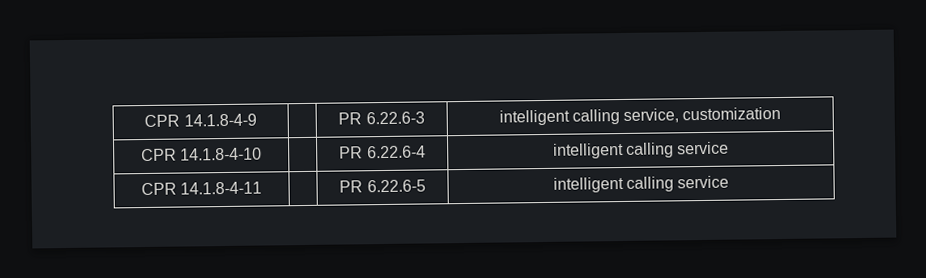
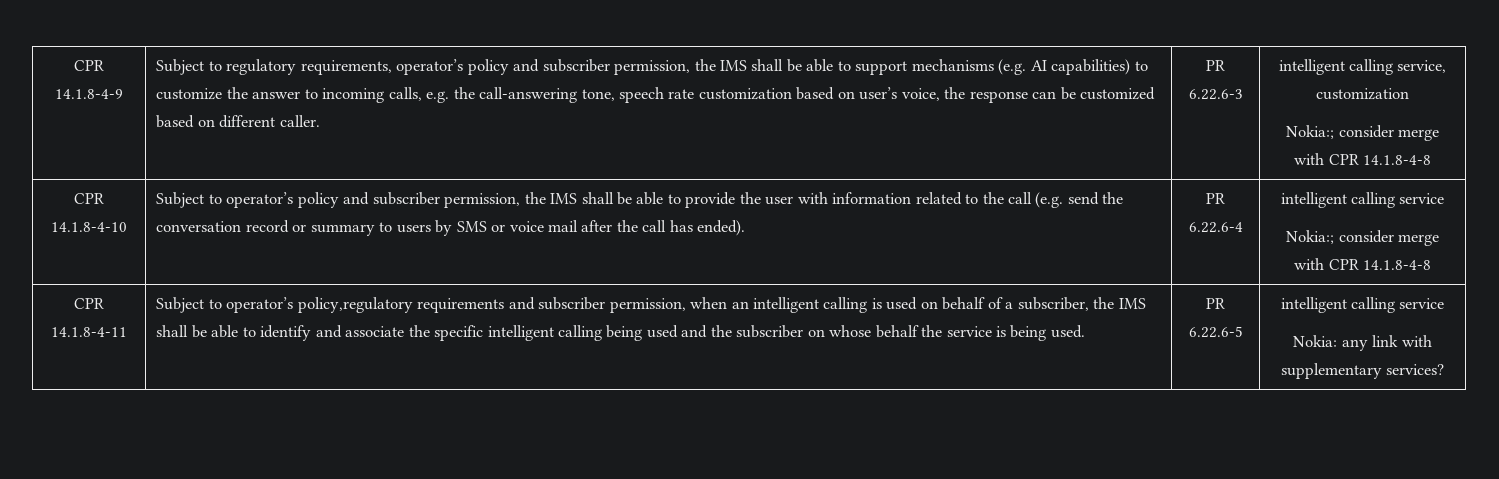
(257, 120) none -> [156,59,1148,75] [156,87,1156,103] [156,115,320,128] Subject to regulatory requirements, operator’s policy and subscriber permission, the IMS shall be able to support mechanisms (e.g. AI capabilities) to customize the answer to incoming calls, e.g. the call-answering tone, speech rate customization based on user’s voice, the response can be customized based on different caller.
[140,147,263,162] // CPR 14.1.8-4-10 | -> [1286,125,1439,141] [1294,153,1431,165] [74,193,104,204] [51,222,127,232] [156,192,1124,208] [156,220,746,236] // Nokia:; consider merge with CPR 14.1.8-4-8 // CPR 14.1.8-4-10 | Subject to operator’s policy and subscriber permission, the IMS shall be able to provide the user with information related to the call (e.g. send the conversation record or summary to users by SMS or voice mail after the call has ended).
[140,181,263,196] // CPR 14.1.8-4-11 | -> [1286,230,1439,246] [1294,258,1431,270] [74,298,104,309] [51,327,127,337] [156,297,1146,313] [156,325,1085,341] // Nokia:; consider merge with CPR 14.1.8-4-8 // CPR 14.1.8-4-11 | Subject to operator’s policy,regulatory requirements and subscriber permission, when an intelligent calling is used on behalf of a subscriber, the IMS shall be able to identify and associate the specific intelligent calling being used and the subscriber on whose behalf the service is being used.
(730, 182) none -> [1293,335,1432,351] [1280,363,1445,379] // Nokia: any link with supplementary services?

